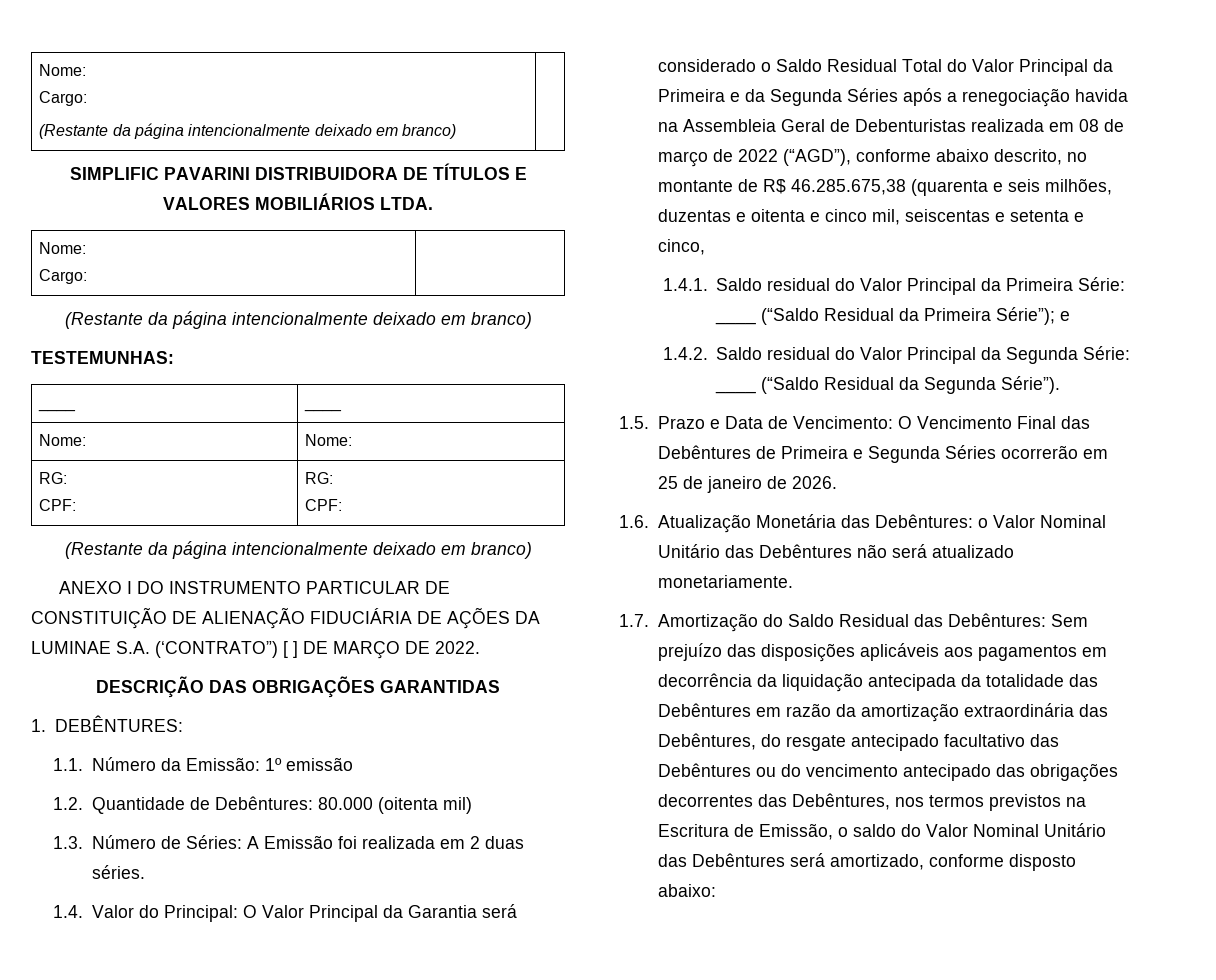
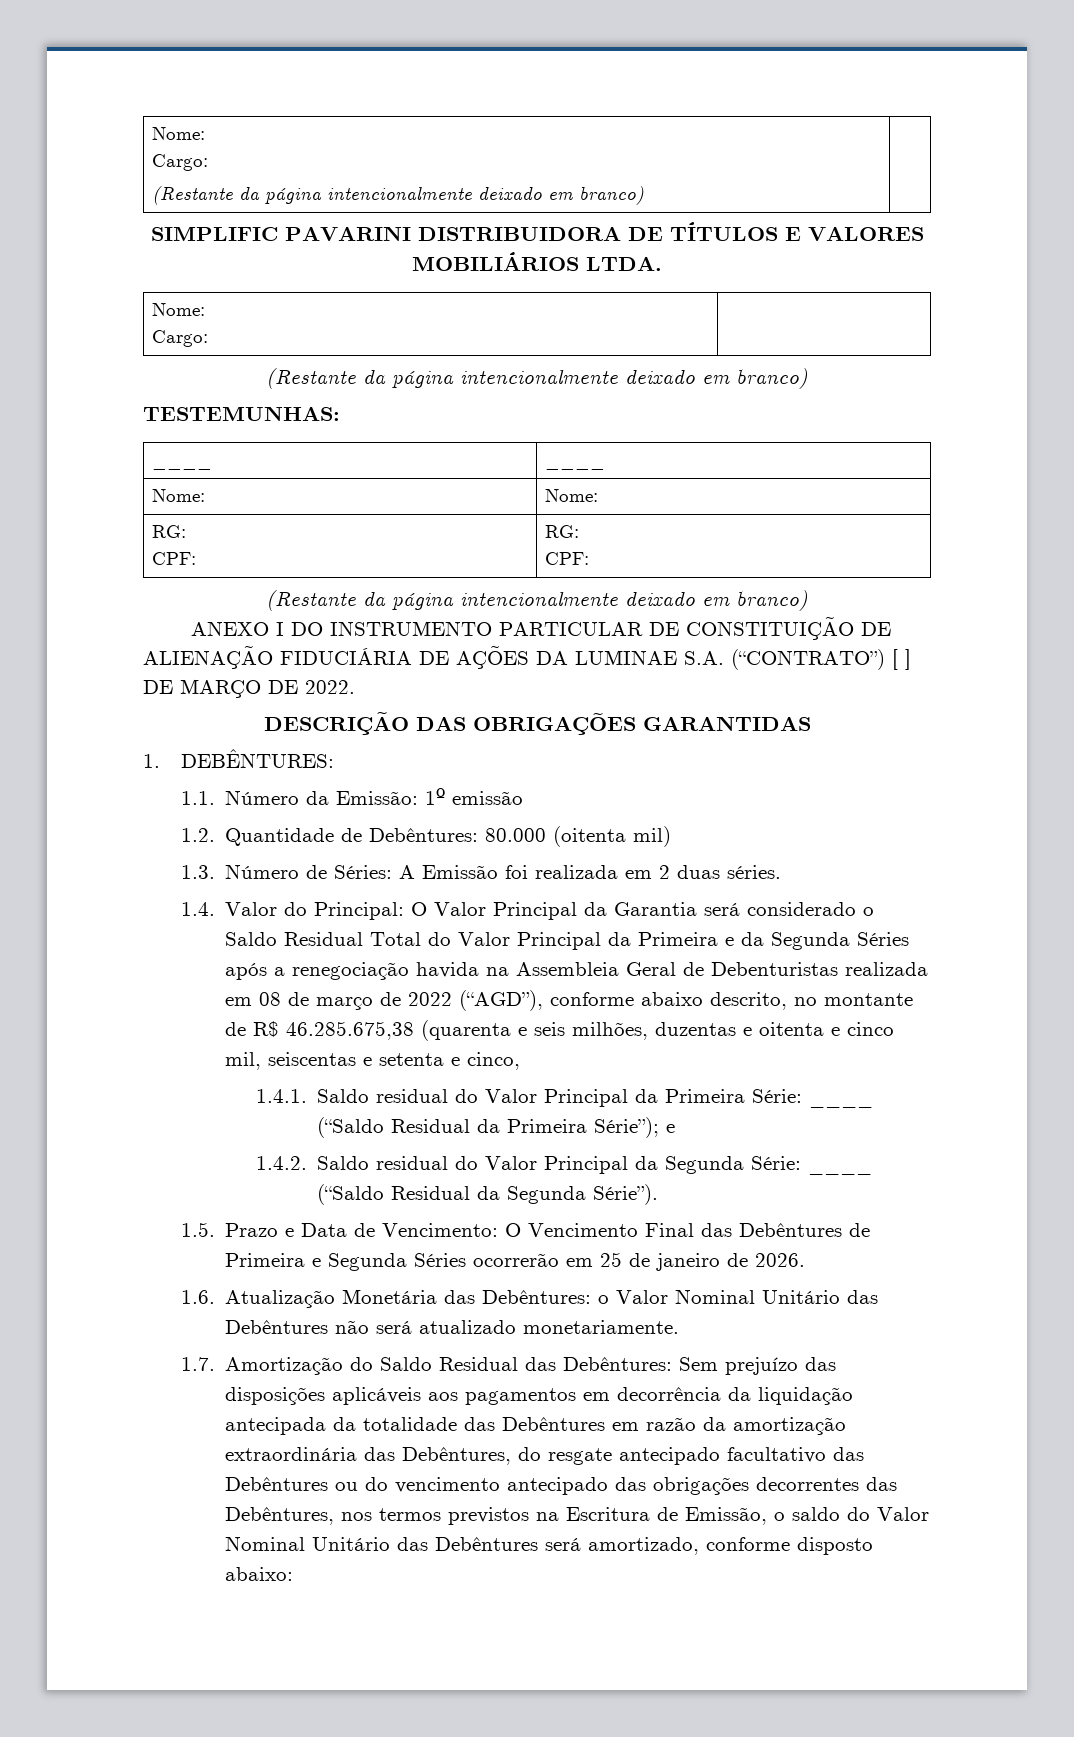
[155,641,278,658] (‘CONTRATO”) -> [731,649,885,670] (“CONTRATO”)

